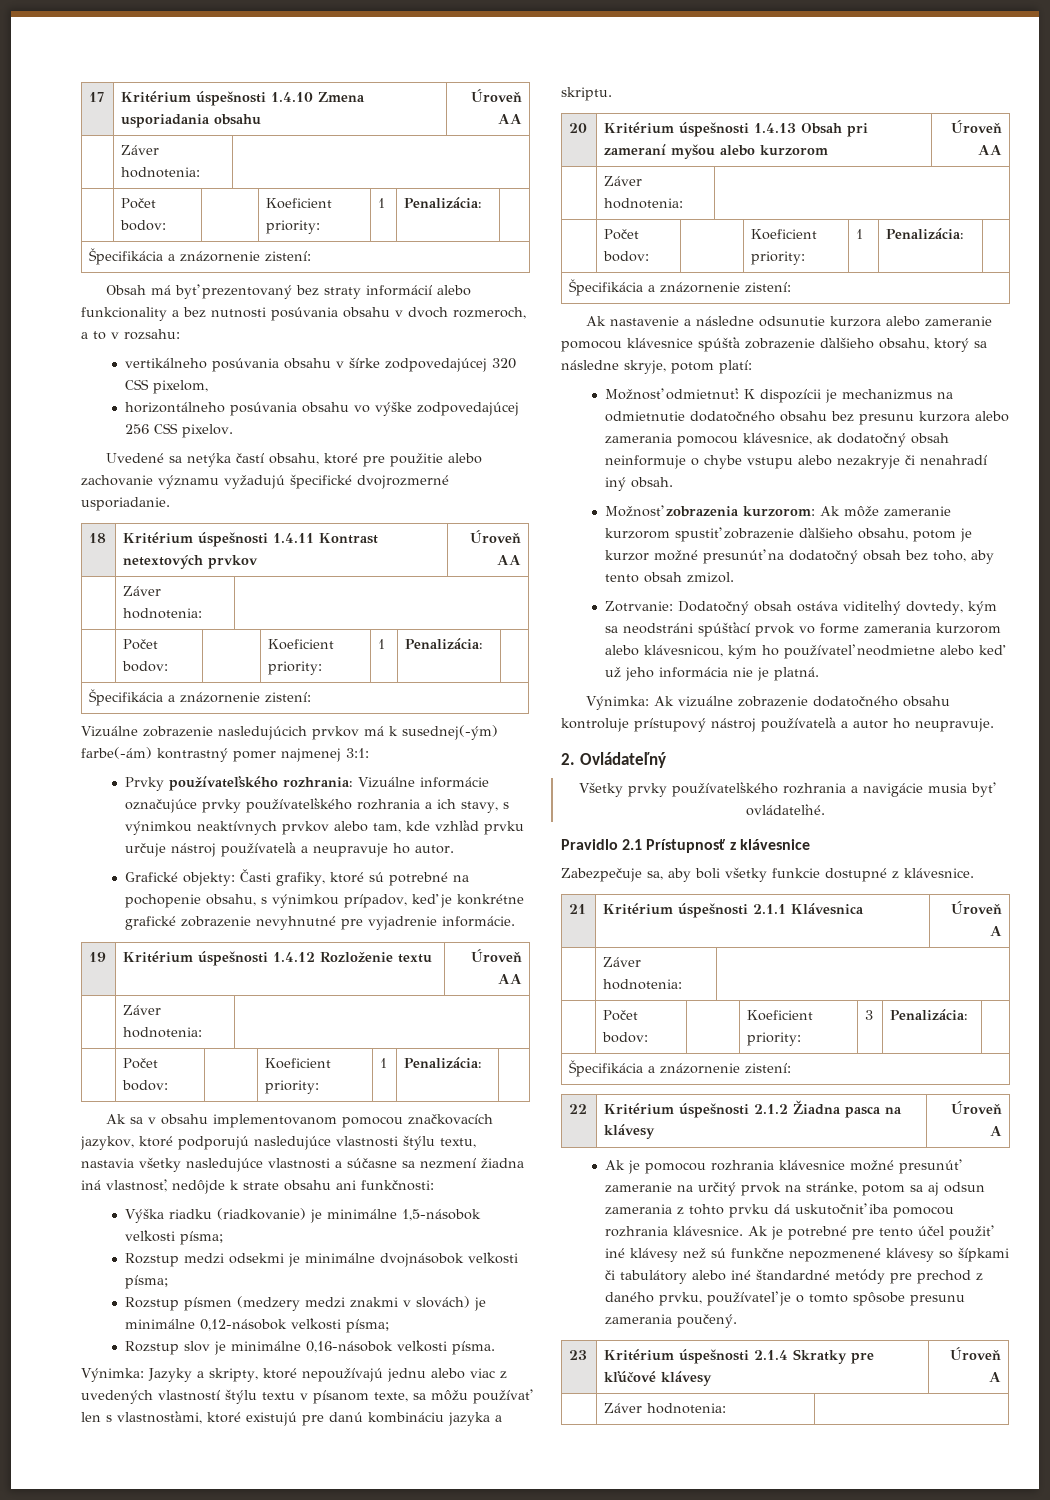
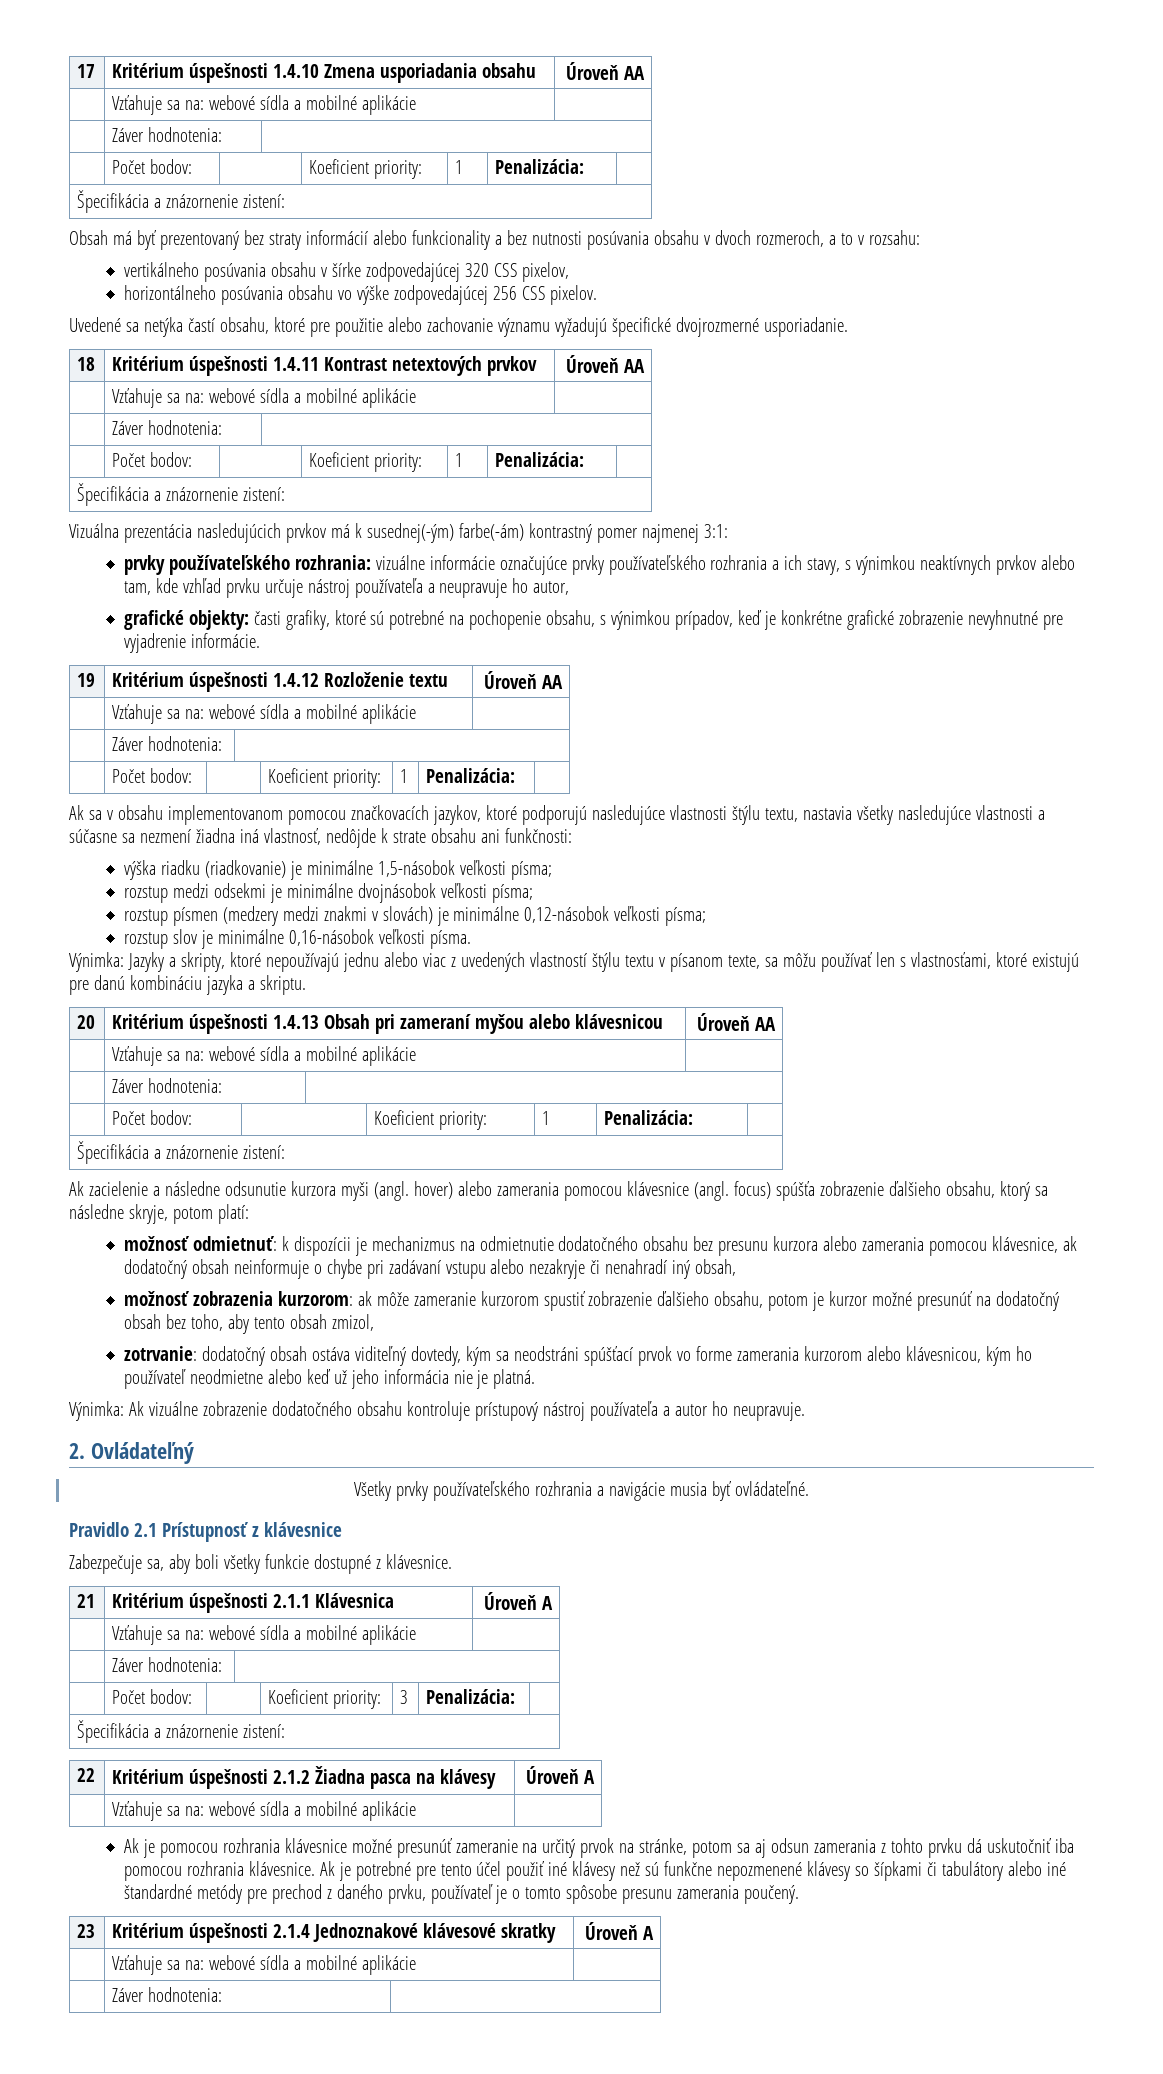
(522, 119) none -> [112,95,417,115] // | Vzťahuje sa na: webové sídla a mobilné aplikácie |
[153,380,209,394] pixelom, -> [522,262,570,282] pixelov,
(521, 560) none -> [112,388,417,408] // | Vzťahuje sa na: webové sídla a mobilné aplikácie |
[81,726,213,737] Vizuálne zobrazenie -> [69,523,192,543] Vizuálna prezentácia
[125,777,165,791] Prvky -> [123,555,165,575] prvky
[358,777,416,788] Vizuálne -> [375,555,425,570] vizuálne
[415,845,455,854] [125,869,272,886] autor. // Grafické objekty: Časti -> [533,581,570,595] [123,610,281,630] autor, // grafické objekty: časti
(522, 979) none -> [112,704,417,724] // | Vzťahuje sa na: webové sídla a mobilné aplikácie |
[125,1208,165,1223] Výška -> [123,860,156,880] výška
[125,1253,180,1267] Rozstup -> [123,886,168,903] rozstup
[125,1297,180,1311] Rozstup -> [123,909,168,926] rozstup
[125,1341,180,1355] Rozstup -> [123,932,168,949] rozstup
[760,145,829,156] [950,120,1002,133] [977,145,1002,155] kurzorom | Úroveň AA -> [575,1014,664,1029] [696,1013,776,1031] [112,1046,417,1066] klávesnicou | Úroveň AA // | Vzťahuje sa na: webové sídla a mobilné aplikácie |
[609,316,679,326] nastavenie -> [88,1181,148,1196] zacielenie
[885,316,992,327] [561,338,693,352] alebo zameranie pomocou klávesnice -> [340,1181,771,1201] myši (angl. hover) alebo zamerania pomocou klávesnice (angl. focus)
[605,388,756,400] Možnosť odmietnuť: K -> [123,1236,289,1251] možnosť odmietnuť: k
(743, 462) none -> [366,1259,441,1279] pri zadávaní
[631,477,674,488] [605,505,665,517] obsah. // Možnosť -> [695,1259,737,1276] [123,1291,189,1306] obsah, // možnosť
[820,506,841,516] Ak -> [357,1291,372,1306] ak
[687,572,735,583] [605,601,750,615] zmizol. // Zotrvanie: Dodatočný -> [331,1314,374,1331] [123,1346,265,1366] zmizol, // zotrvanie: dodatočný
(1002, 931) none -> [112,1625,417,1645] // | Vzťahuje sa na: webové sídla a mobilné aplikácie |
(1002, 1131) none -> [112,1801,417,1821] // | Vzťahuje sa na: webové sídla a mobilné aplikácie |
[793,1349,875,1364] [604,1371,713,1386] [949,1347,1001,1360] [988,1372,1001,1382] Skratky pre kľúčové klávesy | Úroveň A -> [313,1923,557,1943] [584,1922,654,1940] [112,1955,417,1975] Jednoznakové klávesové skratky | Úroveň A // | Vzťahuje sa na: webové sídla a mobilné aplikácie |

